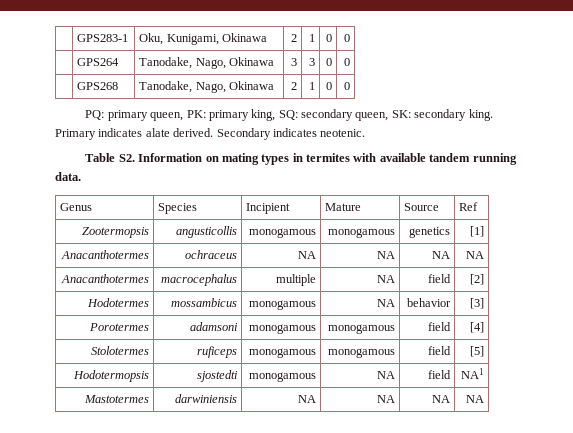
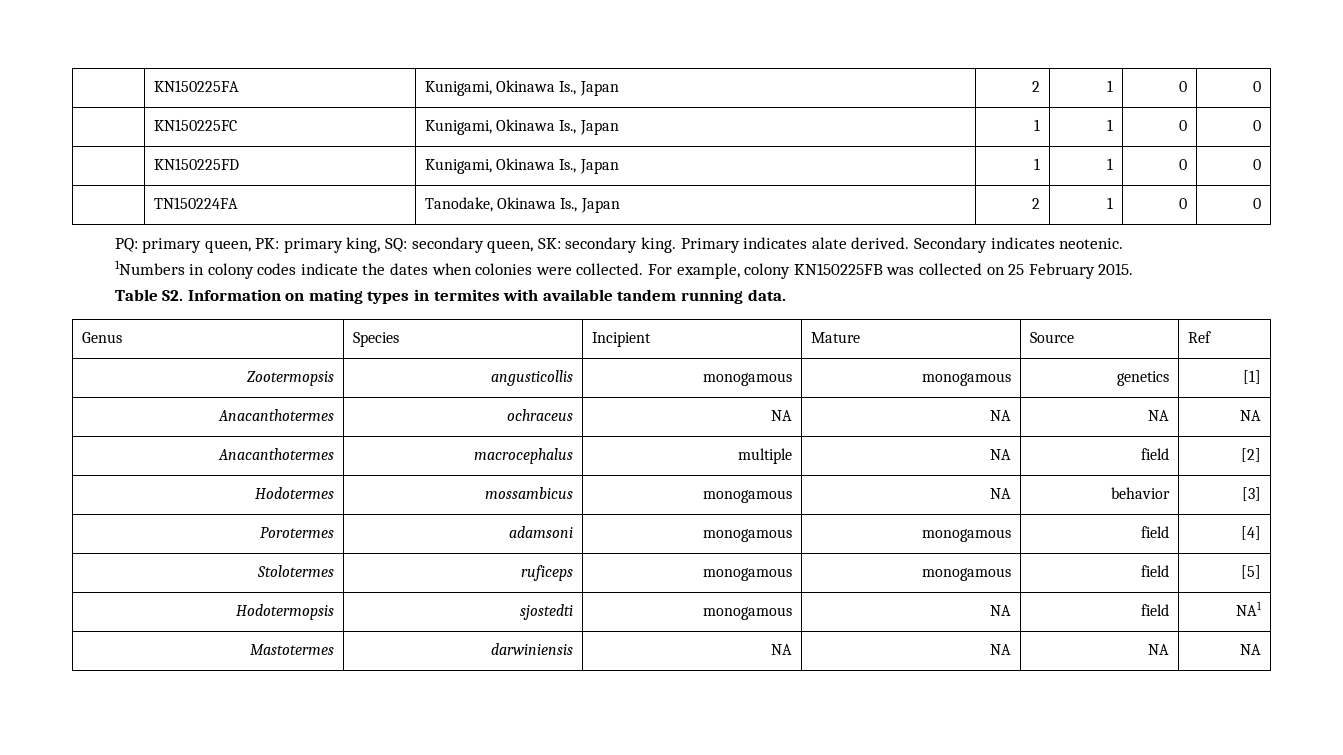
[77,34,129,42] [139,33,268,45] | GPS283-1 | Oku, Kunigami, Okinawa -> [153,80,239,92] [424,80,619,96] | KN150225FA | Kunigami, Okinawa Is., Japan
[77,58,120,66] [139,57,275,69] [290,58,297,66] [308,58,315,66] [325,58,332,66] [343,58,350,66] [77,82,119,90] [139,81,275,93] GPS264 | Tanodake, Nago, Okinawa | 3 | 3 | 0 | 0 // | GPS268 | Tanodake, Nago, Okinawa -> [153,119,237,131] [424,119,619,135] [1034,119,1041,131] [1107,119,1114,131] [1179,120,1188,131] [1253,120,1262,131] [153,158,239,170] [424,158,619,174] [1034,158,1041,170] [1107,158,1114,170] [1179,159,1188,170] [1253,159,1262,170] [153,197,238,209] [424,197,620,213] KN150225FC | Kunigami, Okinawa Is., Japan | 1 | 1 | 0 | 0 // | KN150225FD | Kunigami, Okinawa Is., Japan | 1 | 1 | 0 | 0 // | TN150224FA | Tanodake, Okinawa Is., Japan
(366, 133) none -> [114,260,1134,279] // 1Numbers in colony codes indicate the dates when colonies were collected. For example, colony KN150225FB was collected on 25 February 2015.

